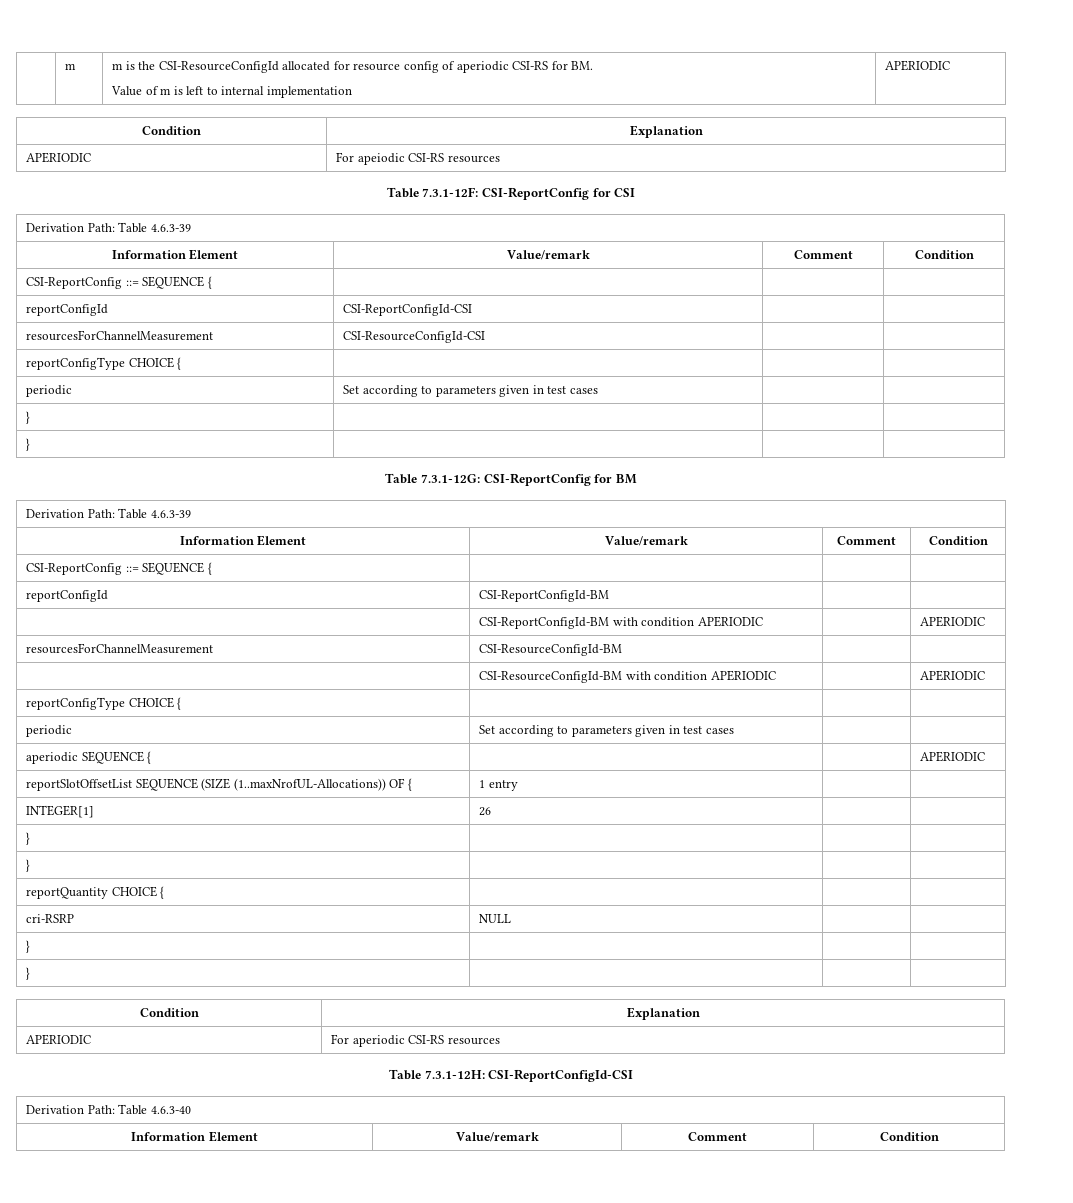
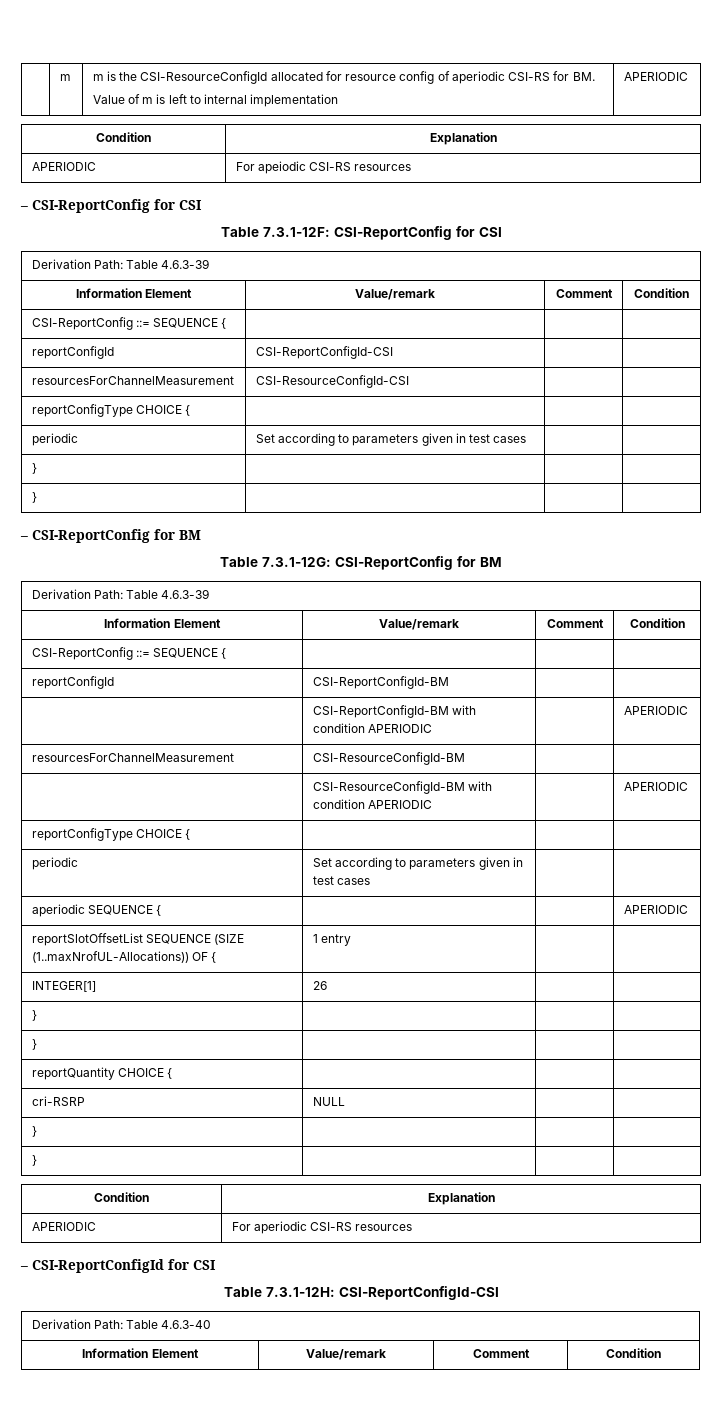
(500, 159) none -> [20,199,202,213] // – CSI-ReportConfig for CSI
(31, 444) none -> [20,529,201,543] // – CSI-ReportConfig for BM
(500, 1041) none -> [20,1259,216,1273] // – CSI-ReportConfigId for CSI

